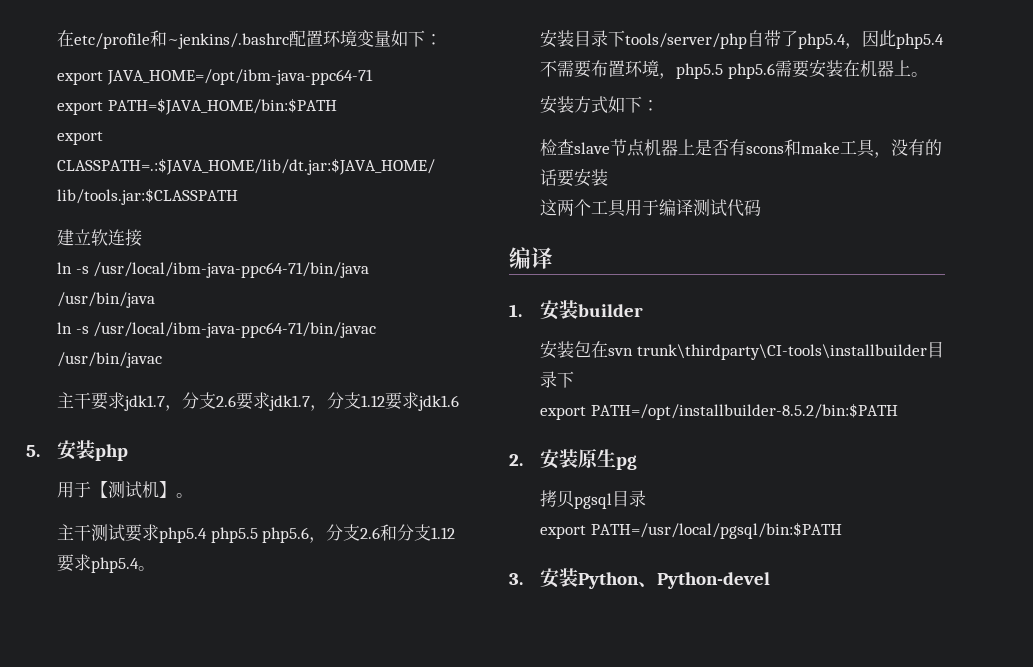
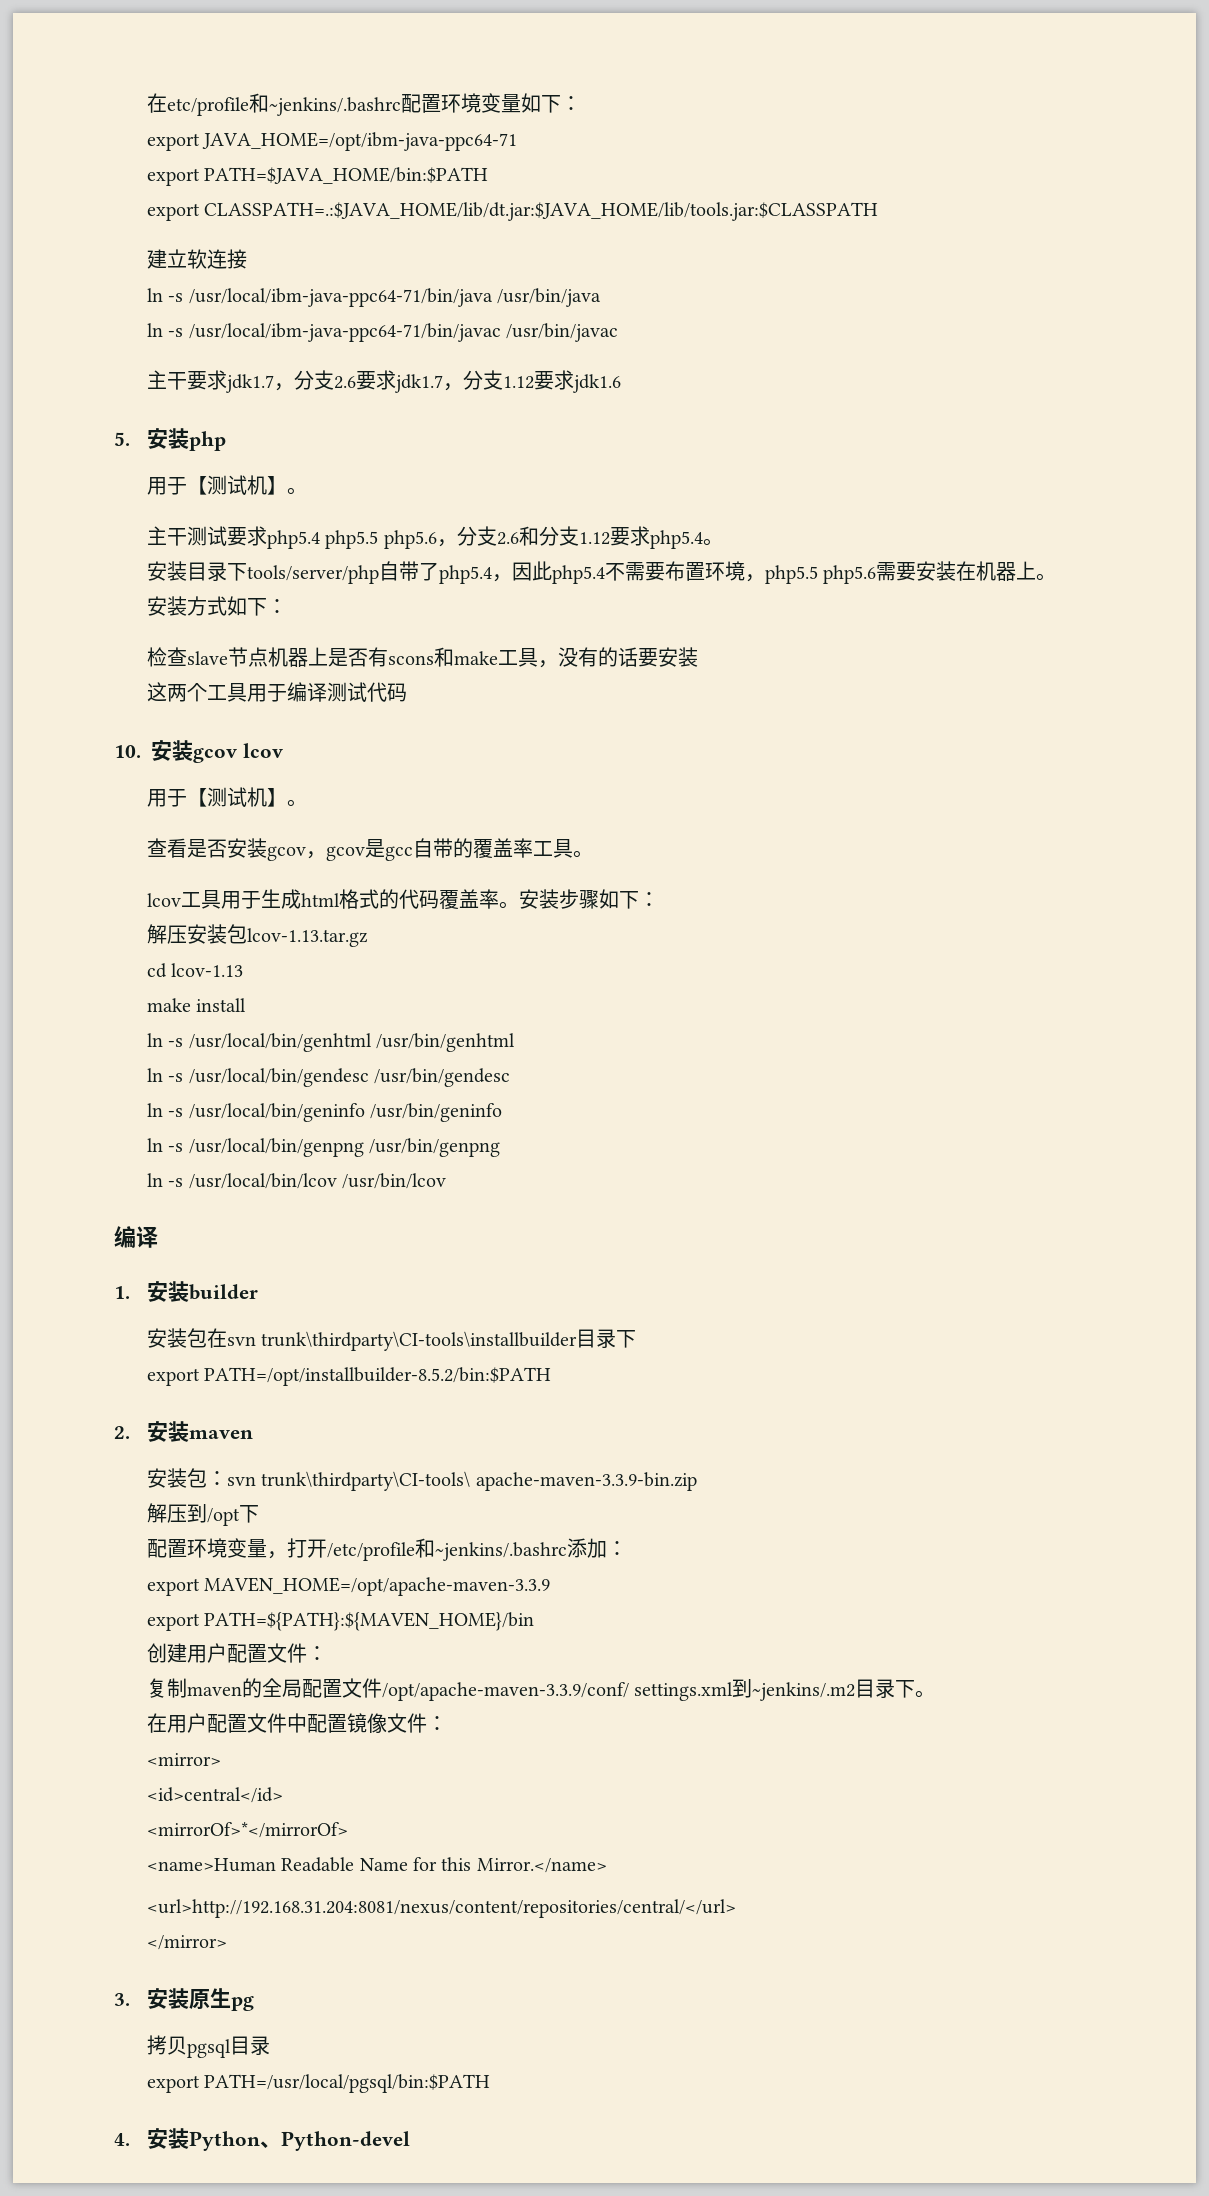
(762, 207) none -> [114,740,284,763] [146,787,307,807] [146,838,593,861] [146,889,659,909] [146,924,368,947] [146,963,244,978] [146,998,247,1012] [146,1033,516,1052] [146,1068,511,1087] [146,1103,503,1122] [146,1138,501,1157] [146,1173,447,1189] // 10.安装gcov lcov // 用于【测试机】。 // 查看是否安装gcov，gcov是gcc自带的覆盖率工具。 // lcov工具用于生成html格式的代码覆盖率。安装步骤如下： // 解压安装包lcov-1.13.tar.gz // cd lcov-1.13 // make install // ln -s /usr/local/bin/genhtml /usr/bin/genhtml // ln -s /usr/local/bin/gendesc /usr/bin/gendesc // ln -s /usr/local/bin/geninfo /usr/bin/geninfo // ln -s /usr/local/bin/genpng /usr/bin/genpng // ln -s /usr/local/bin/lcov /usr/bin/lcov
(579, 458) none -> [188,1430,253,1439] [146,1468,697,1491] [146,1503,259,1526] [146,1538,627,1561] [146,1577,551,1596] [146,1612,535,1631] [146,1643,327,1663] [146,1678,936,1701] [146,1713,447,1733] [146,1753,221,1766] [146,1787,283,1803] [146,1822,348,1838] [146,1857,607,1873] [146,1899,736,1918] [146,1935,227,1950] [114,1988,189,2009] maven // 安装包：svn trunk\thirdparty\CI-tools\ apache-maven-3.3.9-bin.zip // 解压到/opt下 // 配置环境变量，打开/etc/profile和~jenkins/.bashrc添加： // export MAVEN_HOME=/opt/apache-maven-3.3.9 // export PATH=${PATH}:${MAVEN_HOME}/bin // 创建用户配置文件： // 复制maven的全局配置文件/opt/apache-maven-3.3.9/conf/ settings.xml到~jenkins/.m2目录下。 // 在用户配置文件中配置镜像文件： // <mirror> // <id>central</id> // <mirrorOf>*</mirrorOf> // <name>Human Readable Name for this Mirror.</name> // <url>http://192.168.31.204:8081/nexus/content/repositories/central/</url> // </mirror> // 3.安装
[509,573,523,585] 3. -> [114,2133,130,2146] 4.

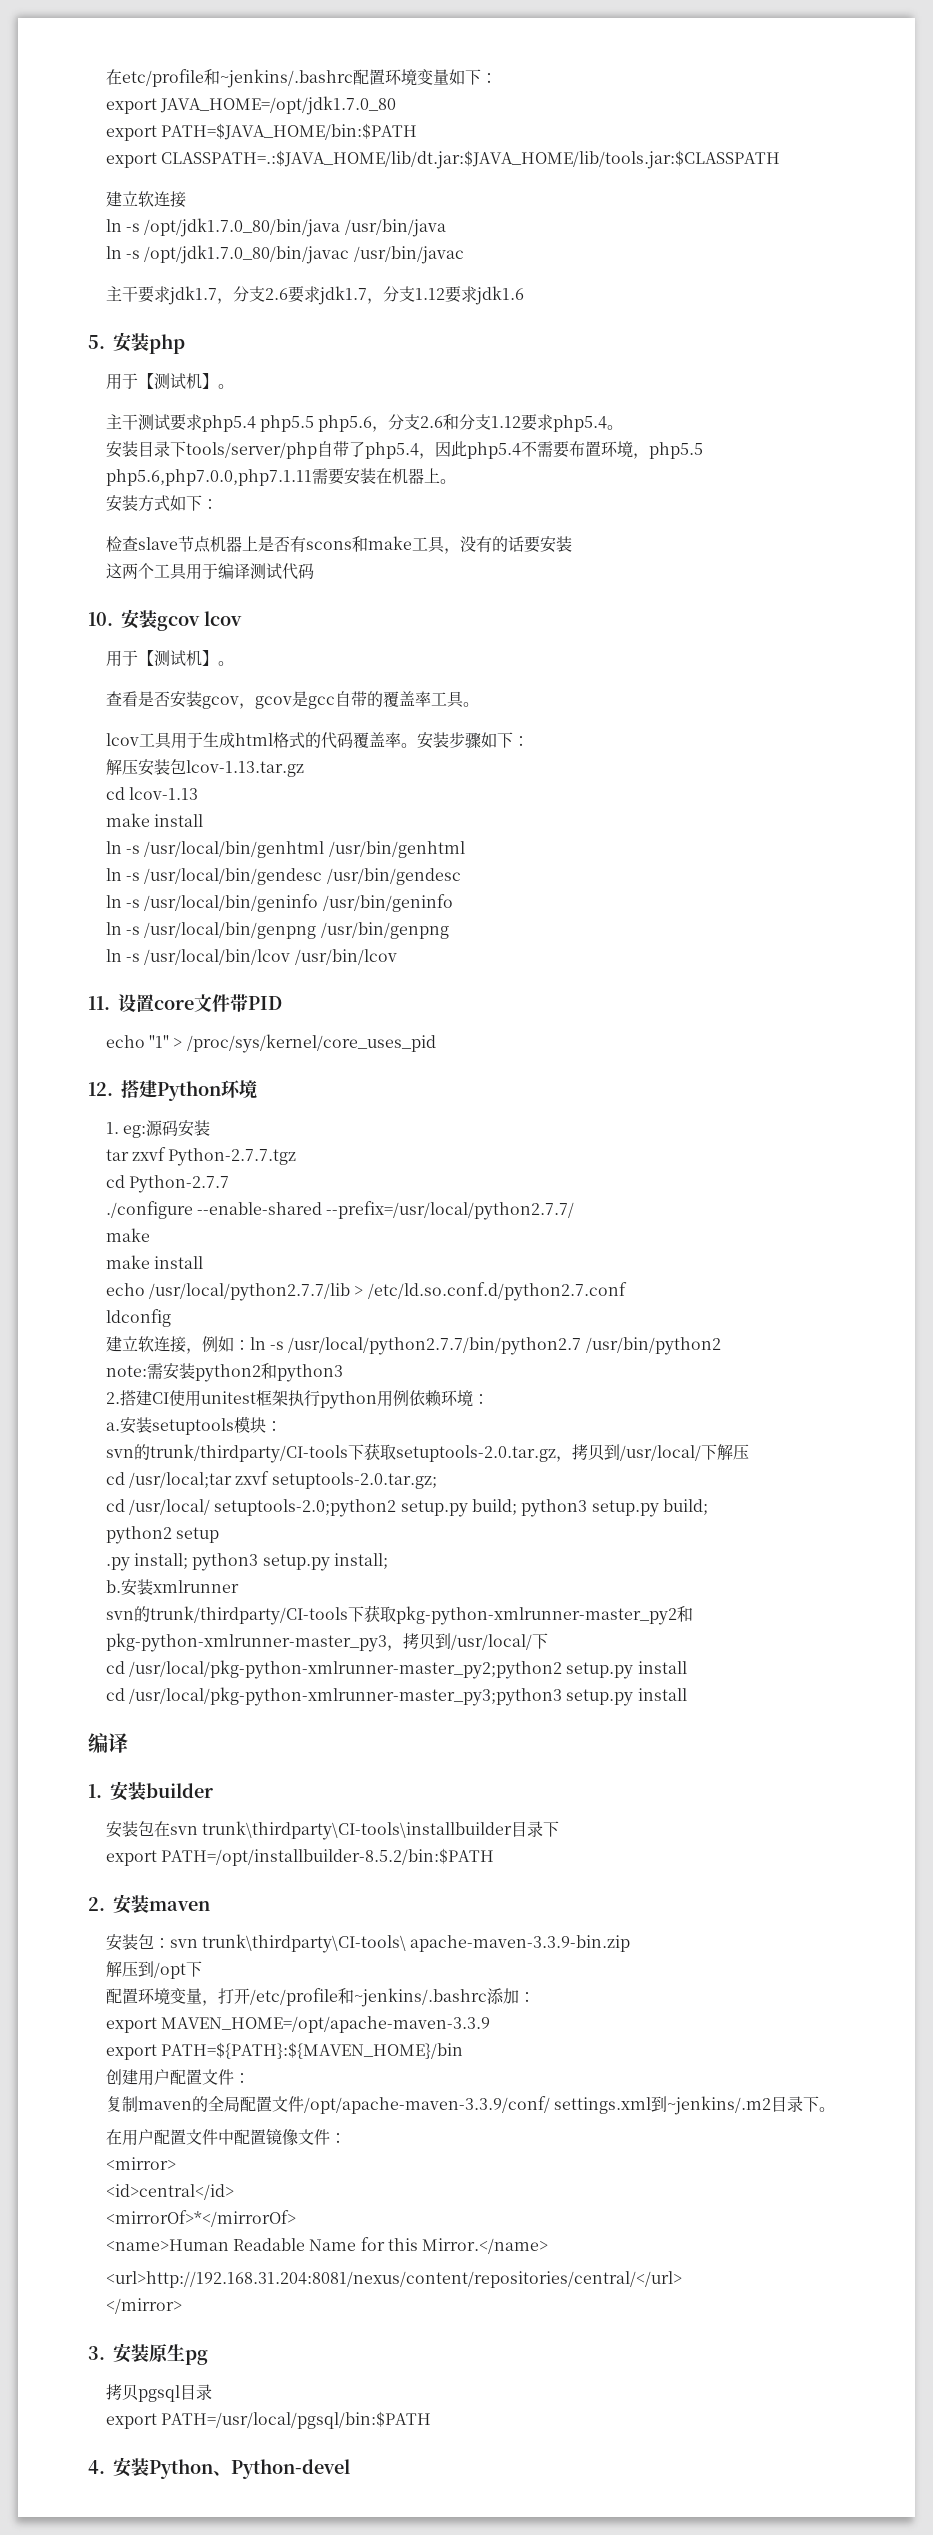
[202,132,518,151] JAVA_HOME=/opt/ibm-java-ppc64-71 -> [160,96,397,115] JAVA_HOME=/opt/jdk1.7.0_80
[188,288,493,307] /usr/local/ibm-java-ppc64-71/bin/java -> [144,218,341,237] /opt/jdk1.7.0_80/bin/java
[188,323,501,342] /usr/local/ibm-java-ppc64-71/bin/javac -> [144,245,350,264] /opt/jdk1.7.0_80/bin/javac
[823,565,877,584] php5.6 -> [105,469,312,486] php5.6,php7.0.0,php7.1.11
(447, 1181) none -> [88,994,282,1012] [105,1034,436,1053] [88,1080,257,1101] [105,1120,211,1138] [105,1147,297,1166] [105,1175,230,1193] [105,1201,575,1220] [105,1228,150,1242] [105,1255,204,1269] [105,1282,627,1301] [105,1309,171,1327] [105,1336,721,1355] [105,1363,343,1382] [105,1390,489,1409] [105,1416,282,1435] [105,1443,749,1463] [105,1471,437,1489] [105,1499,709,1517] [105,1526,220,1544] [105,1553,389,1571] [105,1579,239,1596] [105,1605,693,1625] [105,1633,548,1652] [105,1660,687,1679] [105,1687,687,1706] // 11.设置core文件带PID // echo "1" > /proc/sys/kernel/core_uses_pid // 12.搭建Python环境 // 1. eg:源码安装 // tar zxvf Python-2.7.7.tgz // cd Python-2.7.7 // ./configure --enable-shared --prefix=/usr/local/python2.7.7/ // make // make install // echo /usr/local/python2.7.7/lib > /etc/ld.so.conf.d/python2.7.conf // ldconfig // 建立软连接，例如：ln -s /usr/local/python2.7.7/bin/python2.7 /usr/bin/python2 // note:需安装python2和python3 // 2.搭建CI使用unitest框架执行python用例依赖环境： // a.安装setuptools模块： // svn的trunk/thirdparty/CI-tools下获取setuptools-2.0.tar.gz，拷贝到/usr/local/下解压 // cd /usr/local;tar zxvf setuptools-2.0.tar.gz; // cd /usr/local/ setuptools-2.0;python2 setup.py build; python3 setup.py build; // python2 setup // .py install; python3 setup.py install; // b.安装xmlrunner // svn的trunk/thirdparty/CI-tools下获取pkg-python-xmlrunner-master_py2和pkg-python-xmlrunner-master_py3，拷贝到/usr/local/下 // cd /usr/local/pkg-python-xmlrunner-master_py2;python2 setup.py install // cd /usr/local/pkg-python-xmlrunner-master_py3;python3 setup.py install

